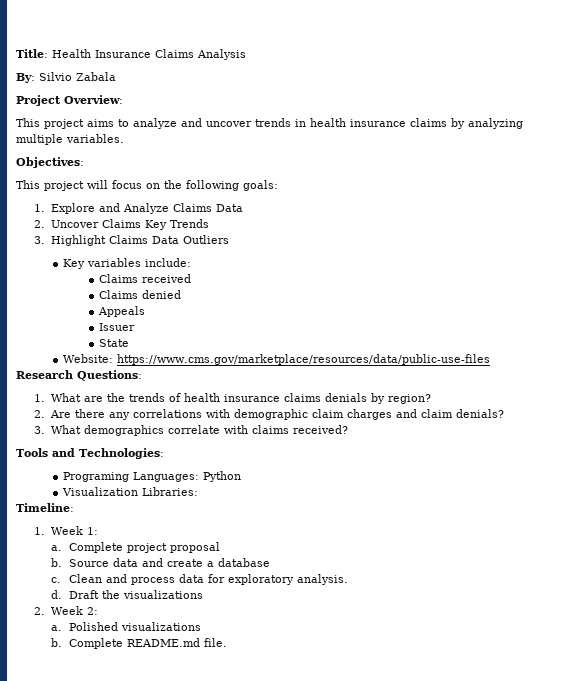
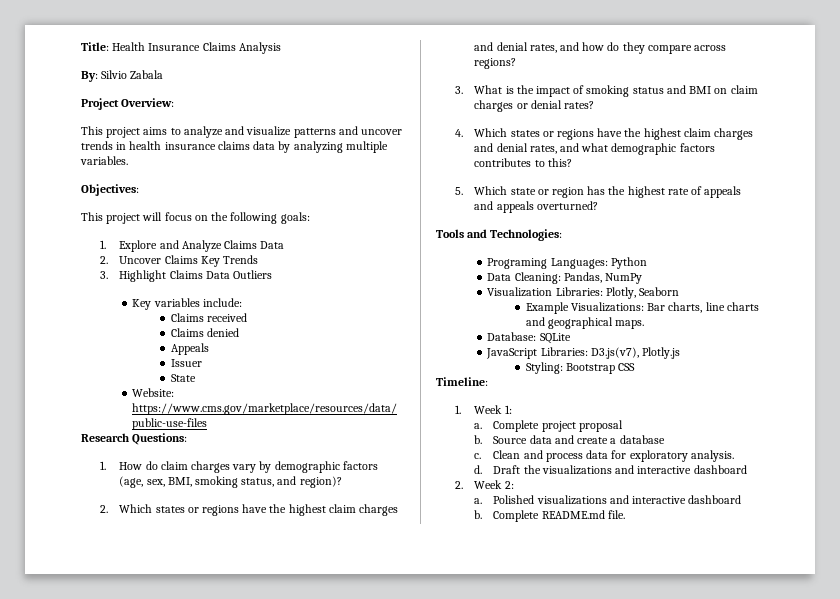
(202, 122) none -> [246,126,358,138] visualize patterns and
(447, 122) none -> [253,141,276,150] data
[51,393,432,404] [33,409,505,420] [33,425,349,436] What are the trends of health insurance claims denials by region? // 2. Are there any correlations with demographic claim charges and claim denials? // 3. What demographics correlate with claims received? -> [119,461,378,473] [119,476,342,488] [100,504,399,516] [474,42,727,54] [474,58,517,69] [455,85,758,97] [474,100,594,112] [455,128,754,140] [474,143,715,155] [474,158,572,167] [455,186,742,198] [474,201,598,213] How do claim charges vary by demographic factors (age, sex, BMI, smoking status, and region)? // 2. Which states or regions have the highest claim charges and denial rates, and how do they compare across regions? // 3. What is the impact of smoking status and BMI on claim charges or denial rates? // 4. Which states or regions have the highest claim charges and denial rates, and what demographic factors contributes to this? // 5. Which state or region has the highest rate of appeals and appeals overturned?
[62,487,199,496] Visualization Libraries: -> [487,272,643,284] [487,287,680,299] [525,302,759,314] [525,317,645,329] [487,332,571,344] [486,347,681,359] [525,362,636,374] Data Cleaning: Pandas, NumPy // Visualization Libraries: Plotly, Seaborn // Example Visualizations: Bar charts, line charts and geographical maps. // Database: SQLite // JavaScript Libraries: D3.js(v7), Plotly.js // Styling: Bootstrap CSS
(203, 594) none -> [615,465,747,474] and interactive dashboard
(201, 626) none -> [609,495,742,504] and interactive dashboard

